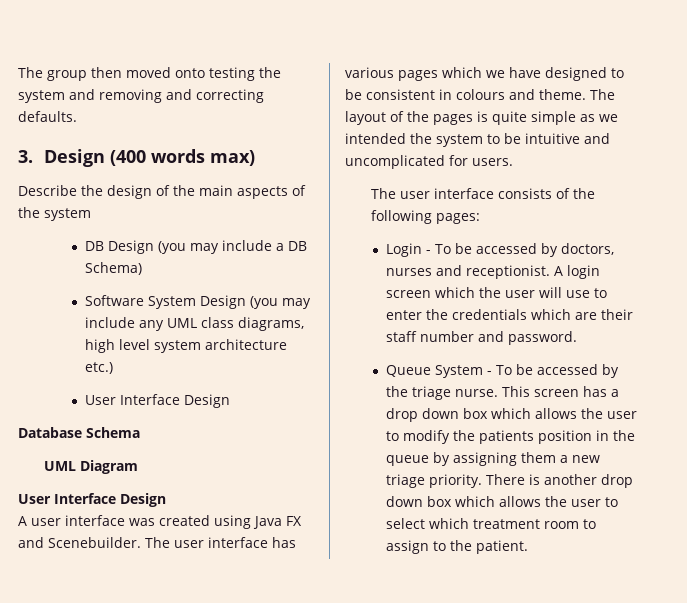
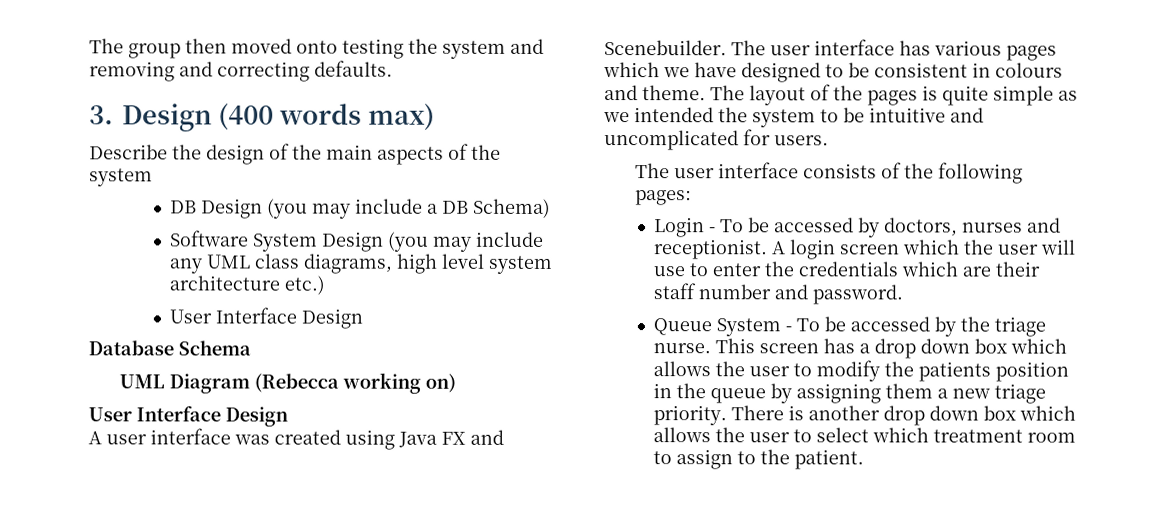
(138, 467) none -> [253,372,456,394] (Rebecca working on)

